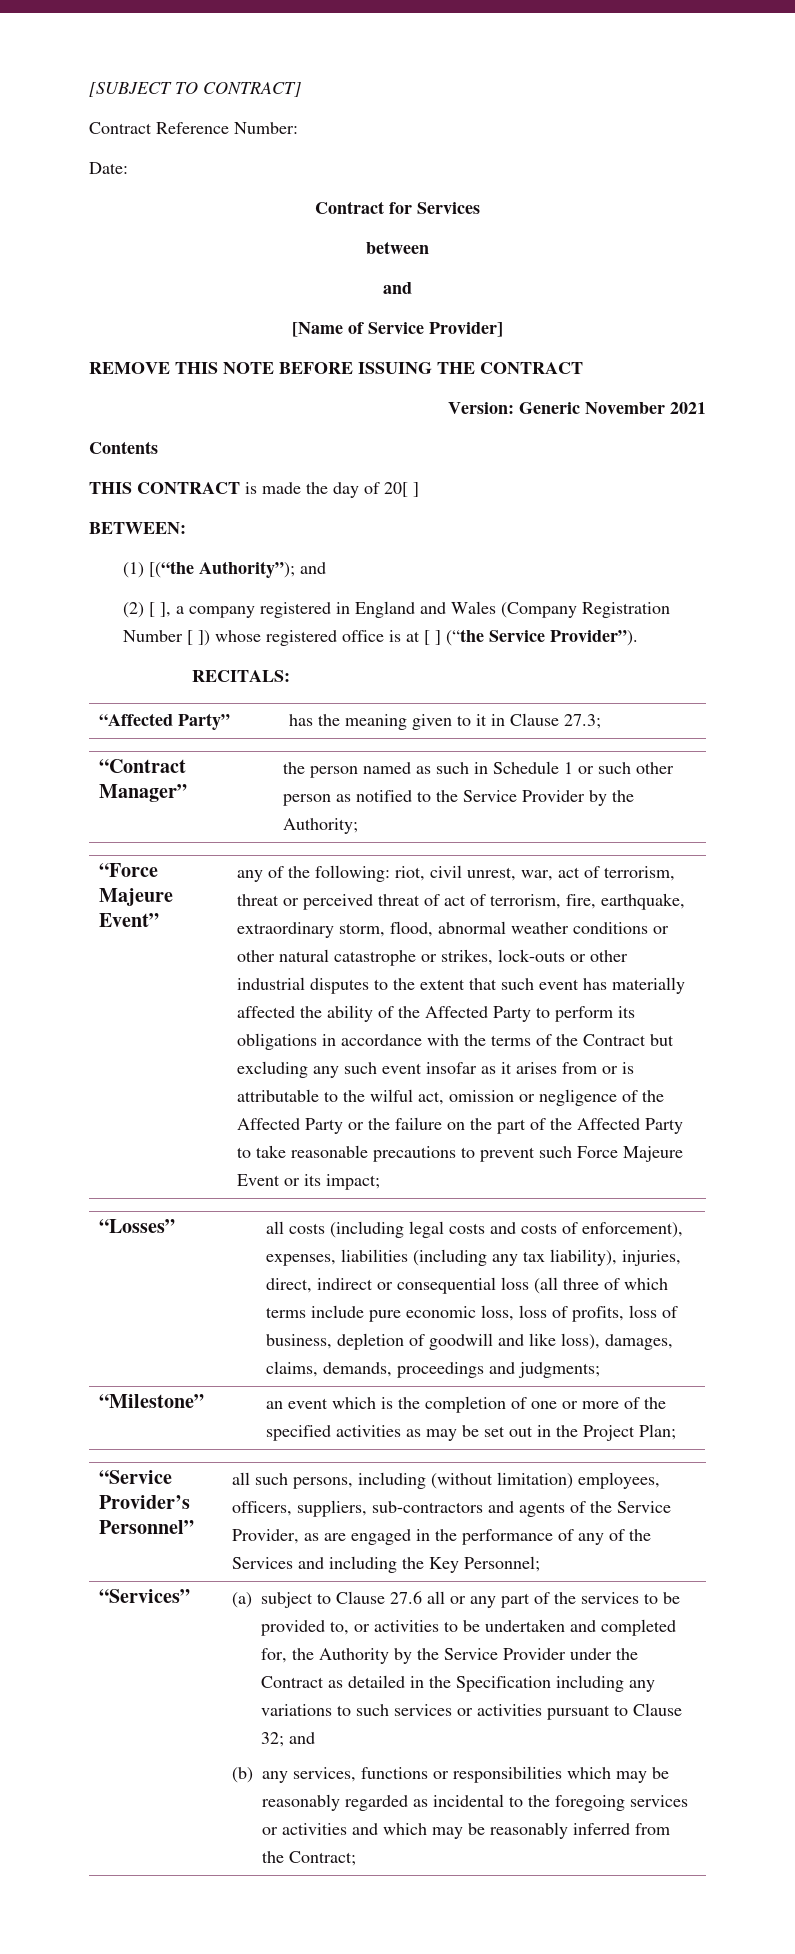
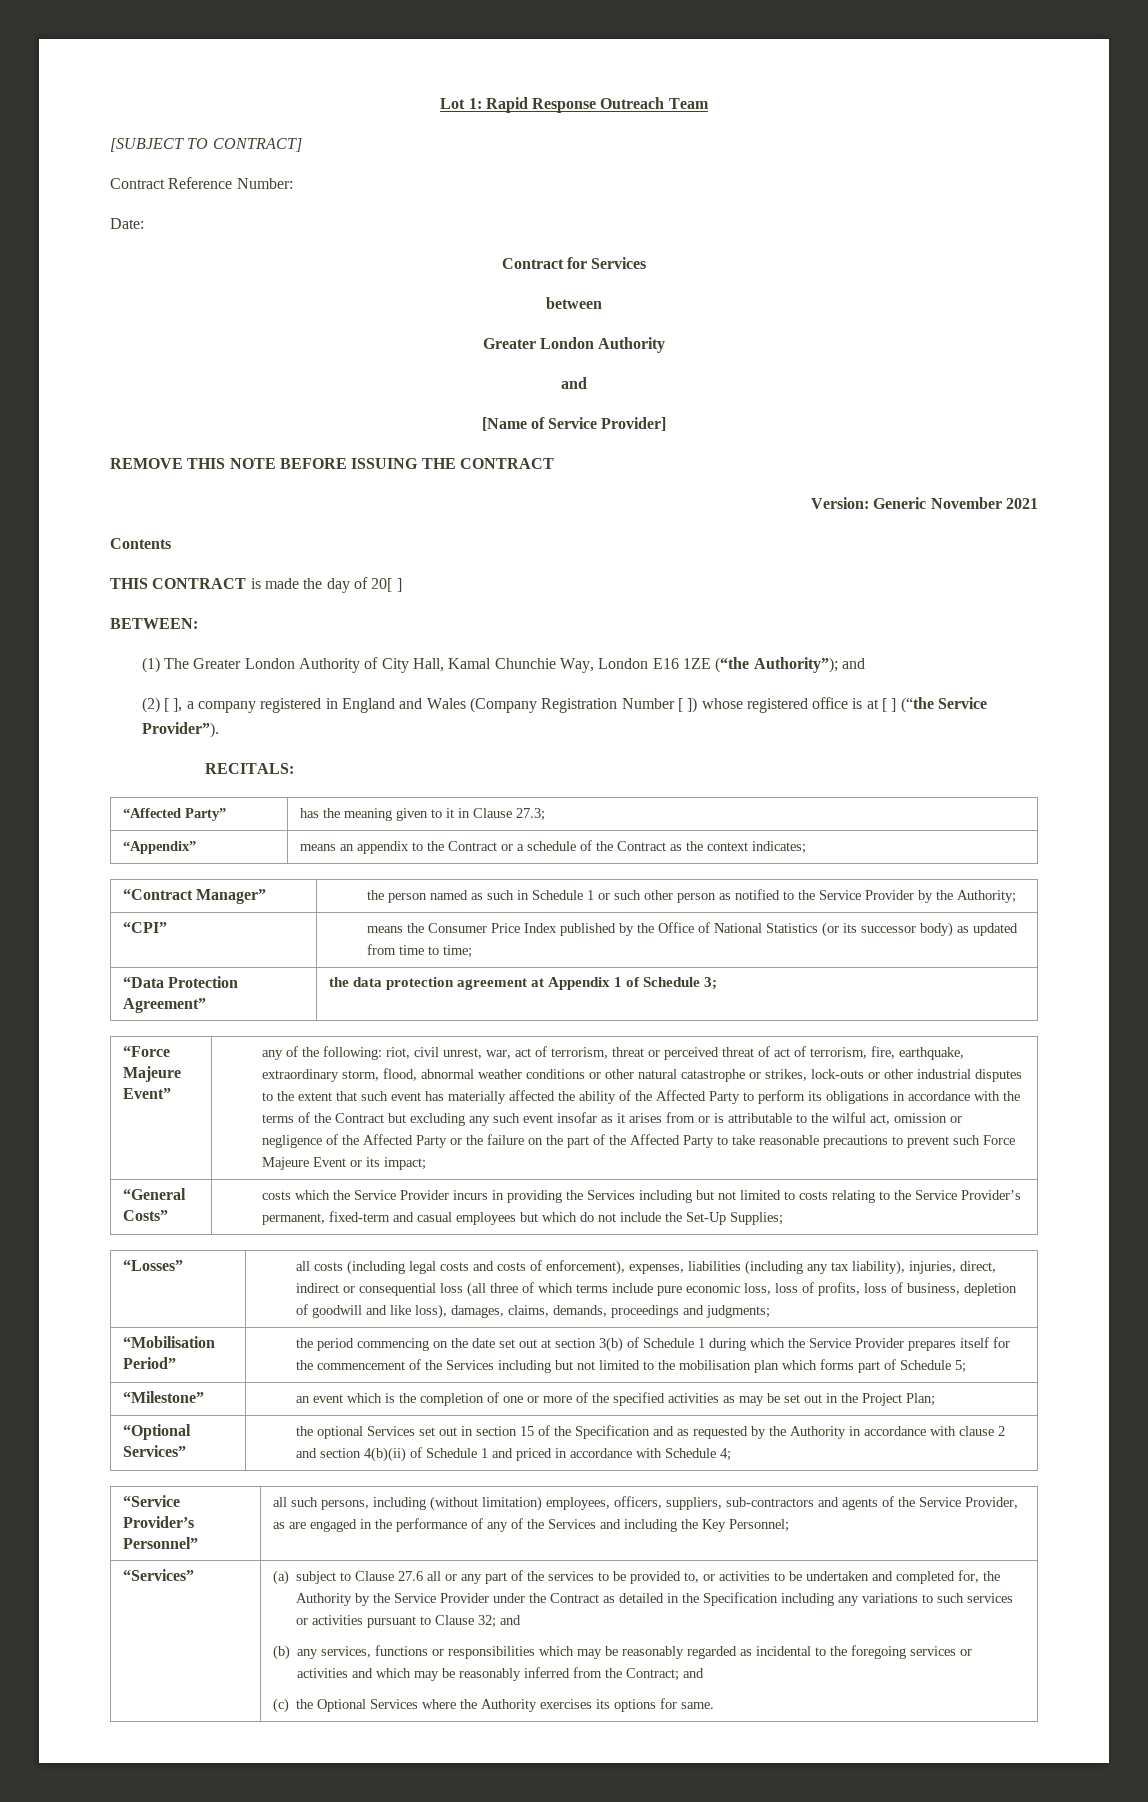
(89, 89) none -> [440,97,709,113] Lot 1: Rapid Response Outreach Team //
(429, 247) none -> [482,337,666,353] // Greater London Authority
[149,561,195,578] [(“the -> [164,657,750,673] The Greater London Authority of City Hall, Kamal Chunchie Way, London E16 1ZE (“the
(602, 721) none -> [122,841,196,854] [299,840,806,854] // “Appendix” | means an appendix to the Contract or a schedule of the Contract as the context indicates;
(359, 826) none -> [122,921,167,933] [366,922,1018,937] [366,944,472,958] [122,976,238,988] [122,998,206,1013] [328,977,718,990] // “CPI” | means the Consumer Price Index published by the Office of National Statistics (or its successor body) as updated from time to time; // “Data Protection Agreement” | the data protection agreement at Appendix 1 of Schedule 3;
(381, 1182) none -> [122,1188,186,1200] [122,1210,168,1221] [261,1190,1021,1203] [261,1211,783,1225] // “General Costs” | costs which the Service Provider incurs in providing the Services including but not limited to costs relating to the Service Provider’s permanent, fixed-term and casual employees but which do not include the Set-Up Supplies;
(601, 1370) none -> [122,1336,215,1348] [122,1357,176,1369] [295,1337,1010,1352] [295,1359,966,1373] // “Mobilisation Period” | the period commencing on the date set out at section 3(b) of Schedule 1 during which the Service Provider prepares itself for the commencement of the Services including but not limited to the mobilisation plan which forms part of Schedule 5;
(677, 1432) none -> [122,1424,191,1440] [122,1445,186,1457] [295,1425,1005,1439] [295,1447,731,1462] // “Optional Services” | the optional Services set out in section 15 of the Specification and as requested by the Authority in accordance with clause 2 and section 4(b)(ii) of Schedule 1 and priced in accordance with Schedule 4;
(357, 1858) none -> [682,1668,704,1678] [272,1698,714,1713] and // (c) the Optional Services where the Authority exercises its options for same.

